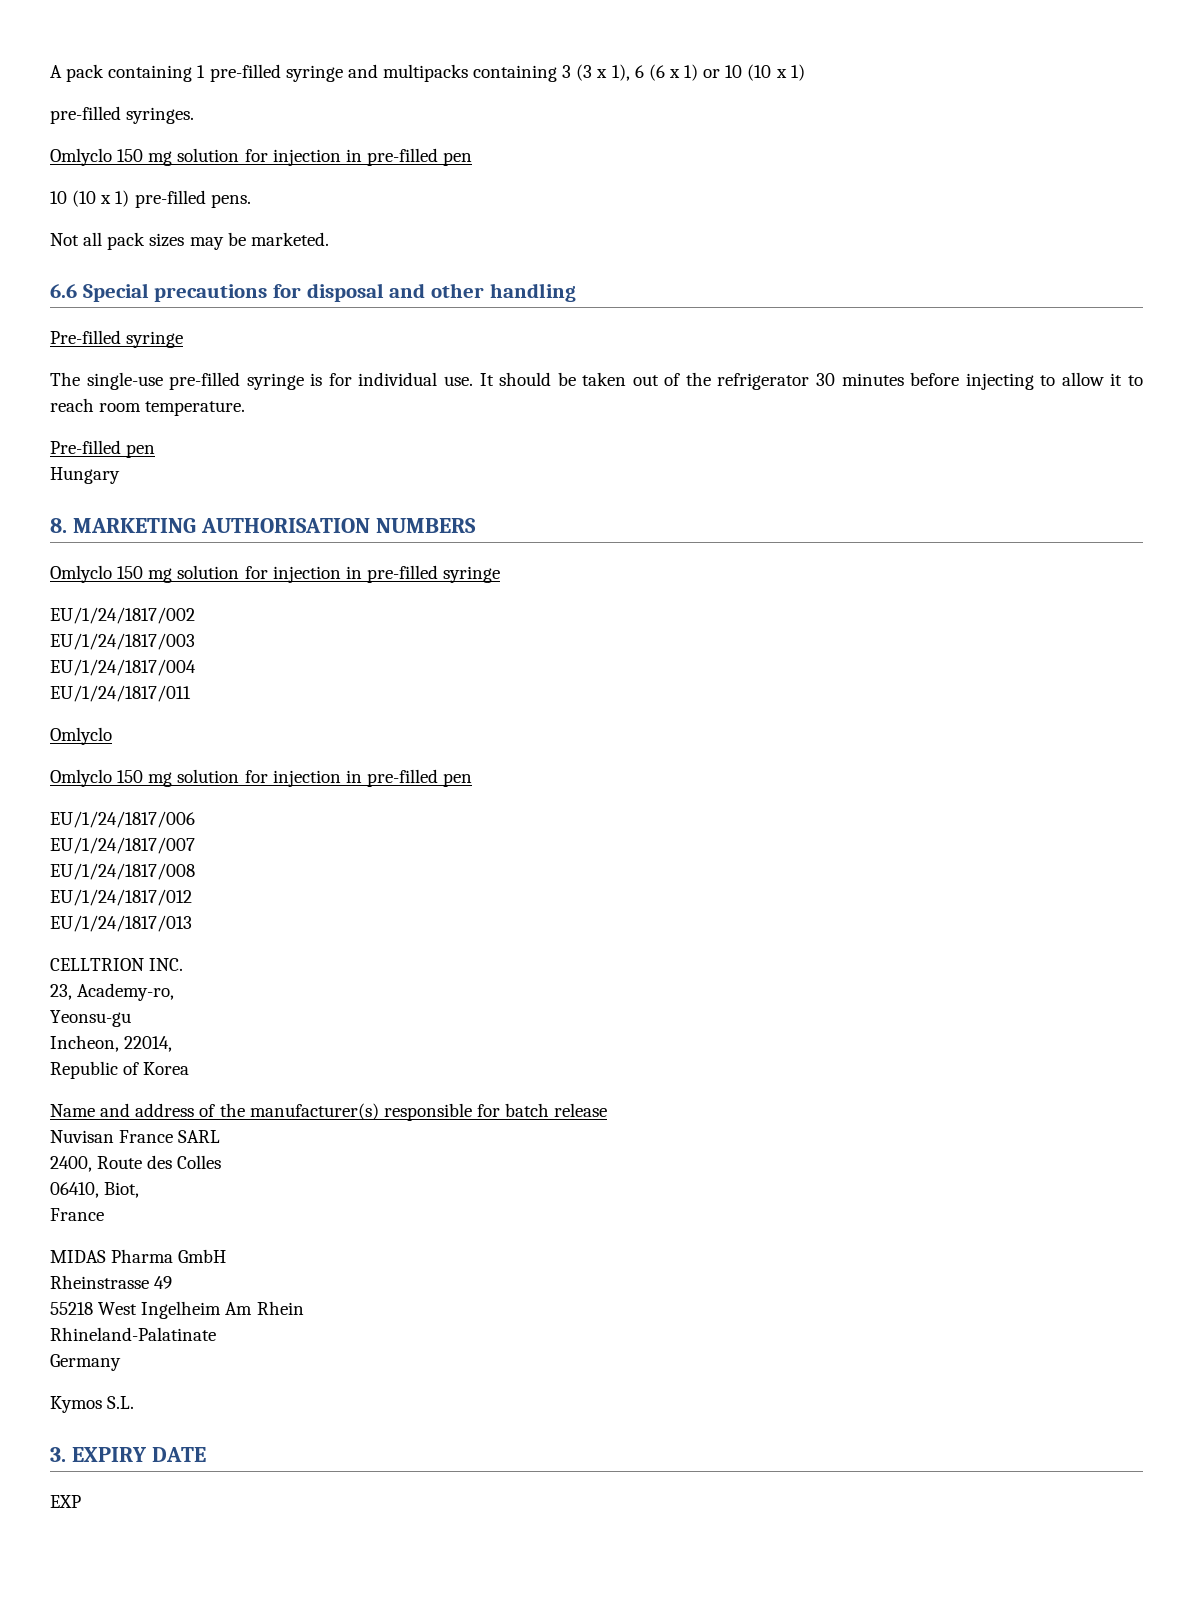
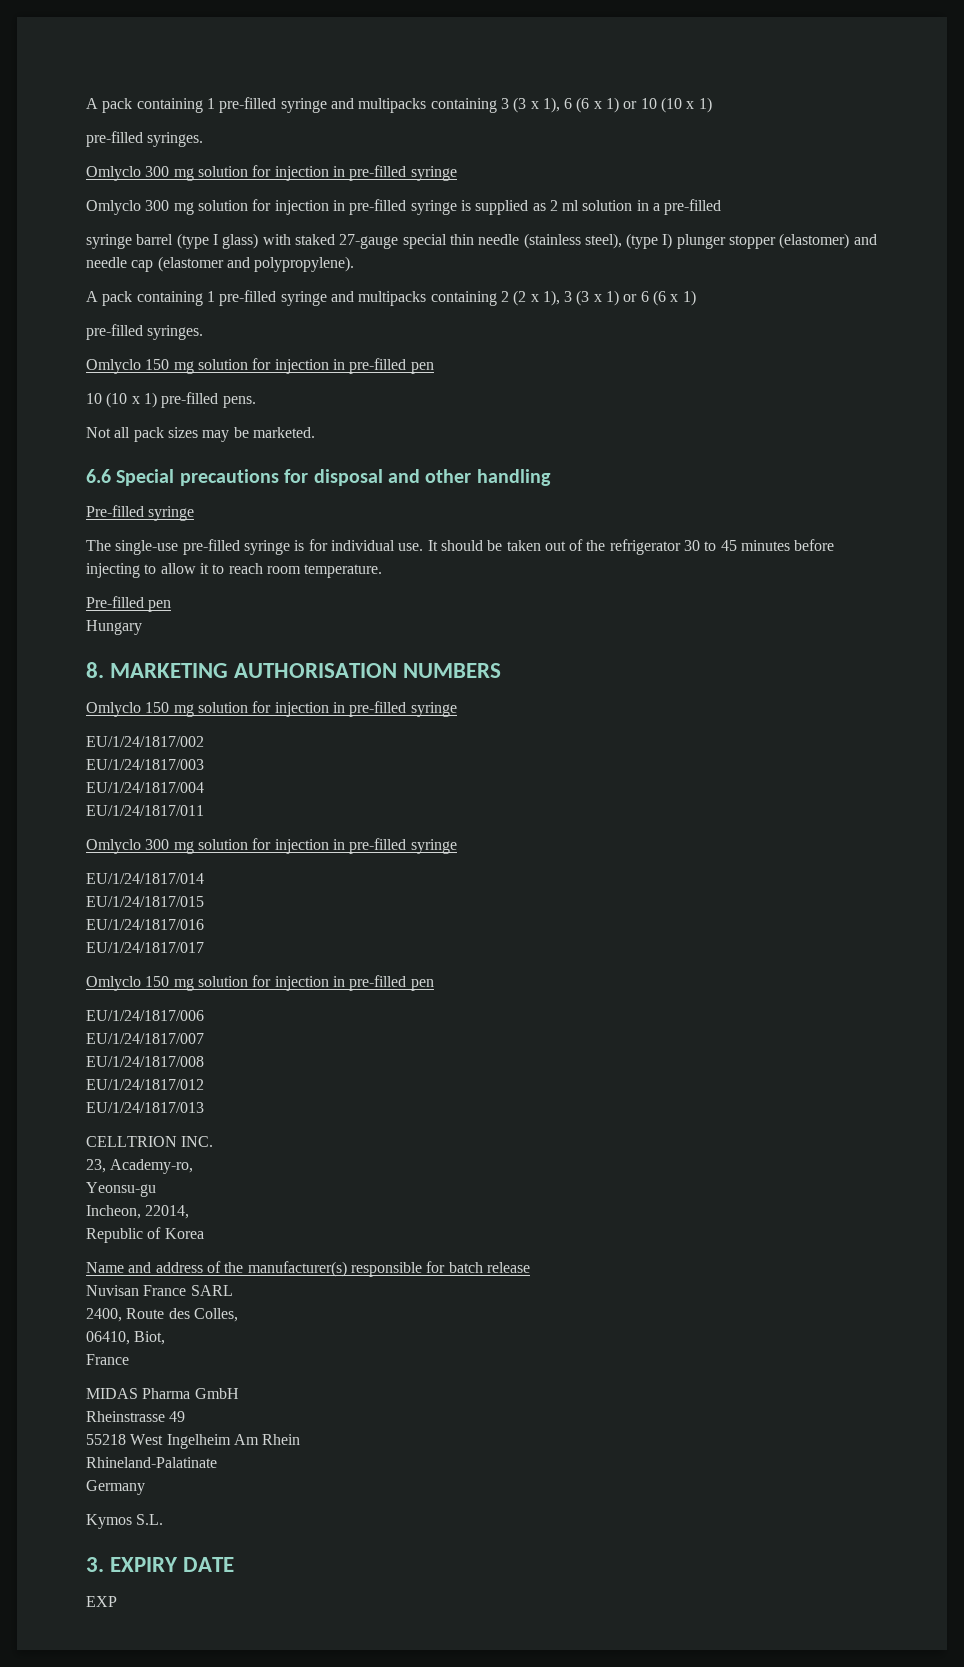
(195, 115) none -> [86,165,457,181] [86,199,722,215] [86,233,877,249] [86,256,355,272] [86,290,696,306] [86,324,204,340] // Omlyclo 300 mg solution for injection in pre-filled syringe // Omlyclo 300 mg solution for injection in pre-filled syringe is supplied as 2 ml solution in a pre-filled // syringe barrel (type I glass) with staked 27-gauge special thin needle (stainless steel), (type I) plunger stopper (elastomer) and needle cap (elastomer and polypropylene). // A pack containing 1 pre-filled syringe and multipacks containing 2 (2 x 1), 3 (3 x 1) or 6 (6 x 1) // pre-filled syringes.
(836, 379) none -> [704,540,737,551] to 45
(112, 736) none -> [145,838,457,854] [86,873,204,884] [86,896,204,907] [86,919,204,930] [86,942,204,953] 300 mg solution for injection in pre-filled syringe // EU/1/24/1817/014 // EU/1/24/1817/015 // EU/1/24/1817/016 // EU/1/24/1817/017
[177,1155,222,1169] Colles -> [193,1308,238,1322] Colles,

